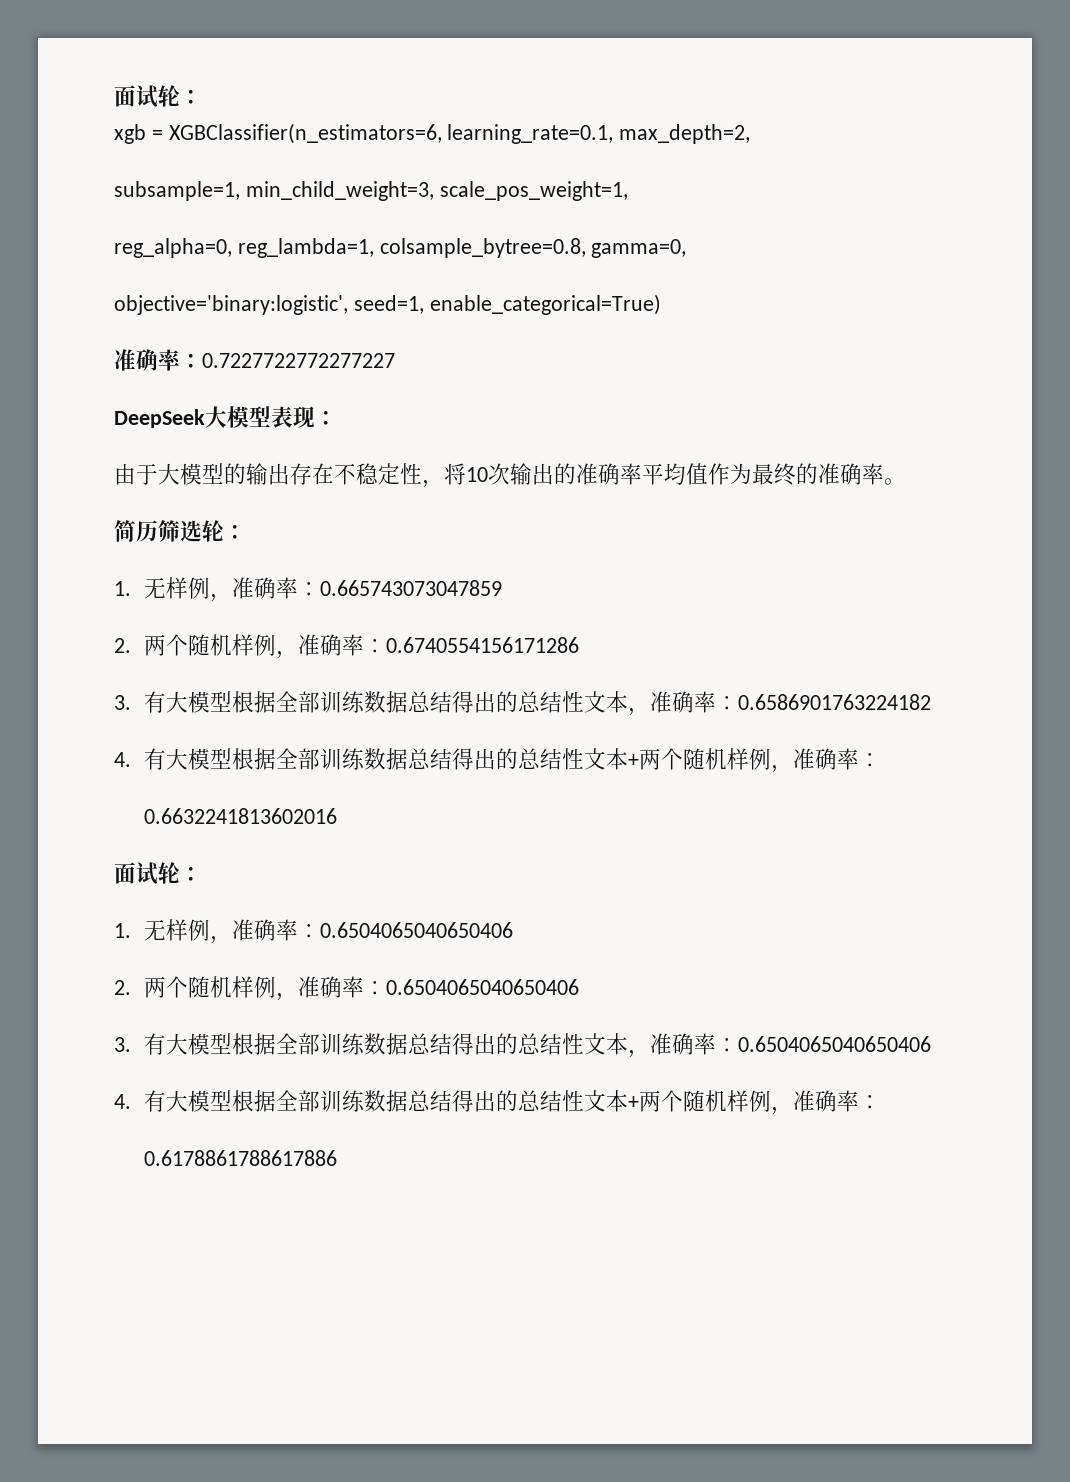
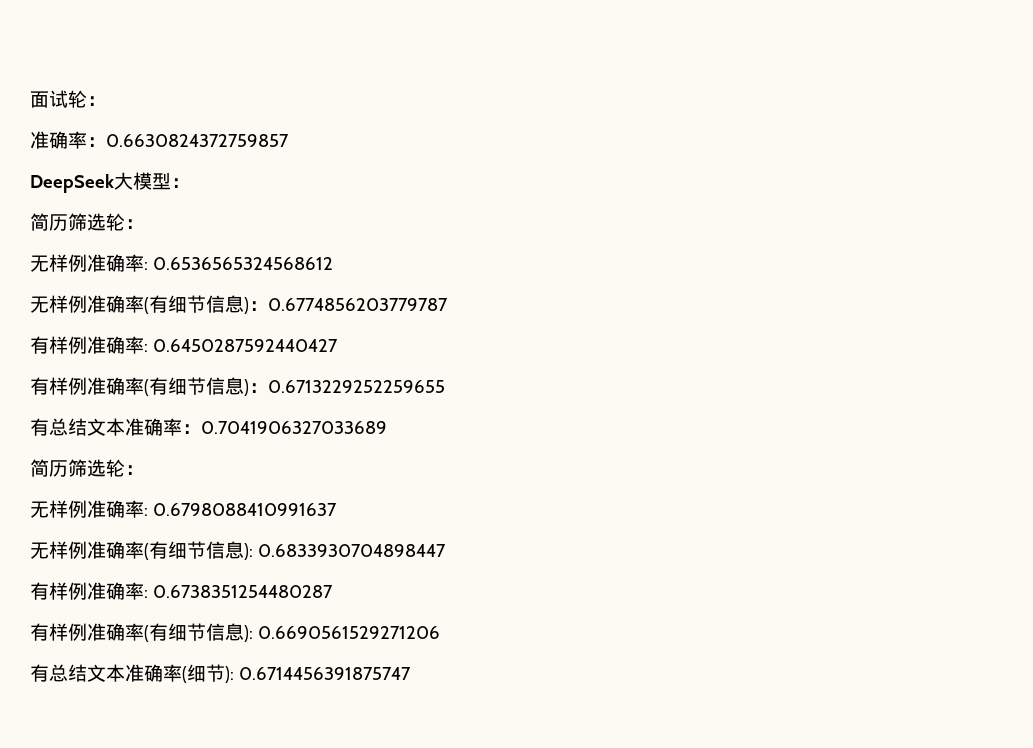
[114,85,202,108] [114,123,751,144] [114,181,628,201] [114,238,687,258] [114,294,661,315] [114,349,395,371] 面试轮： // xgb = XGBClassifier(n_estimators=6, learning_rate=0.1, max_depth=2, // subsample=1, min_child_weight=3, scale_pos_weight=1, // reg_alpha=0, reg_lambda=1, colsample_bytree=0.8, gamma=0, // objective='binary:logistic', seed=1, enable_categorical=True) // 准确率：0.7227722772277227 -> [30,90,106,108] [30,131,289,149] 面试轮： // 准确率：0.6630824372759857
[271,406,337,428] [114,463,906,488] [114,520,246,542] [114,577,502,602] [114,634,579,659] [114,691,931,716] [114,748,881,773] [143,808,337,824] [114,862,202,885] [114,919,513,944] [114,976,579,1001] [114,1033,931,1058] [114,1090,881,1115] [143,1150,337,1166] 表现： // 由于大模型的输出存在不稳定性，将10次输出的准确率平均值作为最终的准确率。 // 简历筛选轮： // 1.无样例，准确率：0.665743073047859 // 2.两个随机样例，准确率：0.6740554156171286 // 3.有大模型根据全部训练数据总结得出的总结性文本，准确率：0.6586901763224182 // 4.有大模型根据全部训练数据总结得出的总结性文本+两个随机样例，准确率： // 0.6632241813602016 // 面试轮： // 1.无样例，准确率：0.6504065040650406 // 2.两个随机样例，准确率：0.6504065040650406 // 3.有大模型根据全部训练数据总结得出的总结性文本，准确率：0.6504065040650406 // 4.有大模型根据全部训练数据总结得出的总结性文本+两个随机样例，准确率： // 0.6178861788617886 -> [171,178,190,188] [30,213,144,231] [30,254,333,272] [30,295,448,314] [30,336,338,354] [30,377,445,396] [30,418,387,436] [30,459,144,477] [30,500,337,518] [30,541,446,560] [30,582,333,600] [30,623,440,642] [30,664,411,683] ： // 简历筛选轮： // 无样例准确率: 0.6536565324568612 // 无样例准确率(有细节信息)：0.6774856203779787 // 有样例准确率: 0.6450287592440427 // 有样例准确率(有细节信息)：0.6713229252259655 // 有总结文本准确率：0.7041906327033689 // 简历筛选轮： // 无样例准确率: 0.6798088410991637 // 无样例准确率(有细节信息): 0.6833930704898447 // 有样例准确率: 0.6738351254480287 // 有样例准确率(有细节信息): 0.6690561529271206 // 有总结文本准确率(细节): 0.6714456391875747

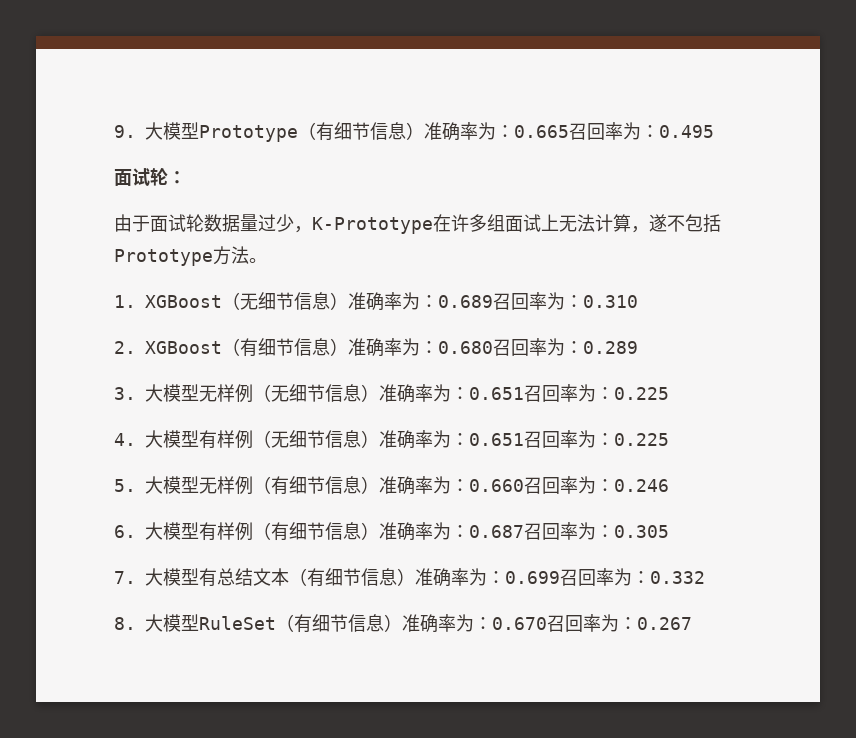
[30,90,106,108] [30,131,289,149] [30,172,190,193] [30,213,144,231] [30,254,333,272] [30,295,448,314] [30,336,338,354] [30,377,445,396] [30,418,387,436] [30,459,144,477] [30,500,337,518] [30,541,446,560] [30,582,333,600] [30,623,440,642] [30,664,411,683] 面试轮： // 准确率：0.6630824372759857 // DeepSeek大模型： // 简历筛选轮： // 无样例准确率: 0.6536565324568612 // 无样例准确率(有细节信息)：0.6774856203779787 // 有样例准确率: 0.6450287592440427 // 有样例准确率(有细节信息)：0.6713229252259655 // 有总结文本准确率：0.7041906327033689 // 简历筛选轮： // 无样例准确率: 0.6798088410991637 // 无样例准确率(有细节信息): 0.6833930704898447 // 有样例准确率: 0.6738351254480287 // 有样例准确率(有细节信息): 0.6690561529271206 // 有总结文本准确率(细节): 0.6714456391875747 -> [114,122,714,142] [114,168,186,186] [114,214,721,234] [114,246,267,266] [114,292,638,311] [114,338,638,357] [114,384,669,403] [114,430,669,449] [114,476,669,495] [114,522,669,541] [114,568,705,587] [114,614,692,633] 9.大模型Prototype（有细节信息）准确率为：0.665召回率为：0.495 // 面试轮： // 由于面试轮数据量过少，K-Prototype在许多组面试上无法计算，遂不包括Prototype方法。 // 1. XGBoost（无细节信息）准确率为：0.689召回率为：0.310 // 2. XGBoost（有细节信息）准确率为：0.680召回率为：0.289 // 3.大模型无样例（无细节信息）准确率为：0.651召回率为：0.225 // 4.大模型有样例（无细节信息）准确率为：0.651召回率为：0.225 // 5.大模型无样例（有细节信息）准确率为：0.660召回率为：0.246 // 6.大模型有样例（有细节信息）准确率为：0.687召回率为：0.305 // 7.大模型有总结文本（有细节信息）准确率为：0.699召回率为：0.332 // 8.大模型RuleSet（有细节信息）准确率为：0.670召回率为：0.267

